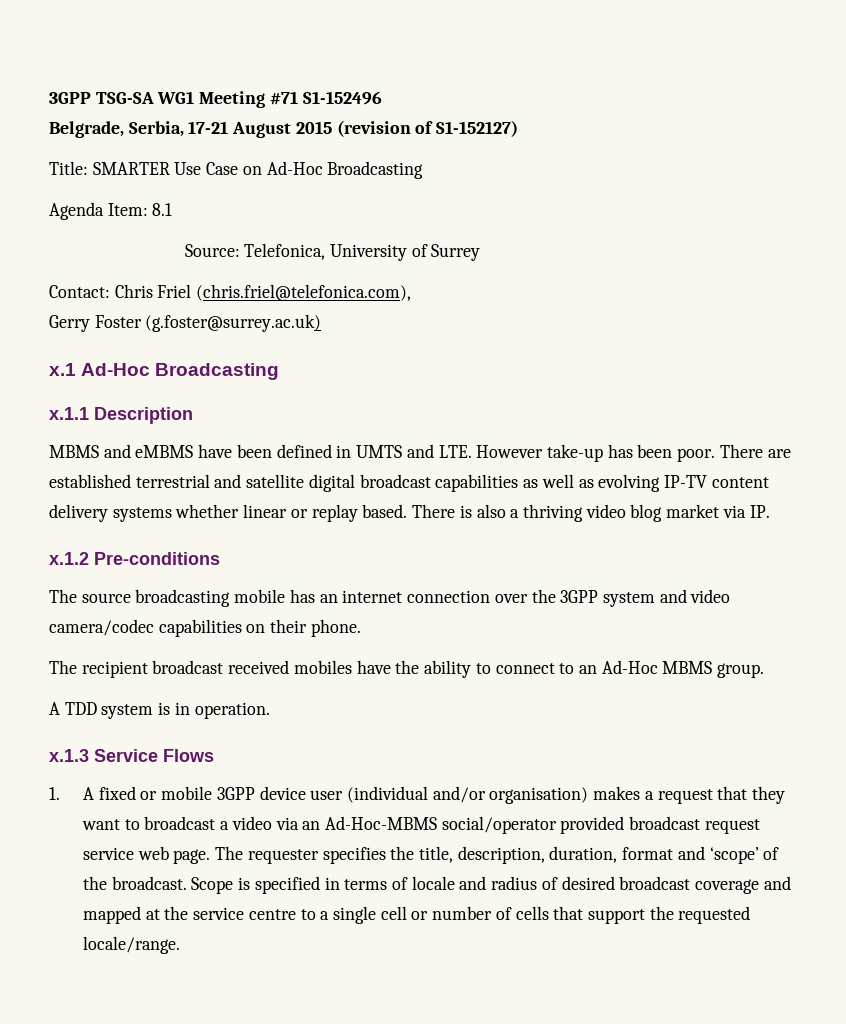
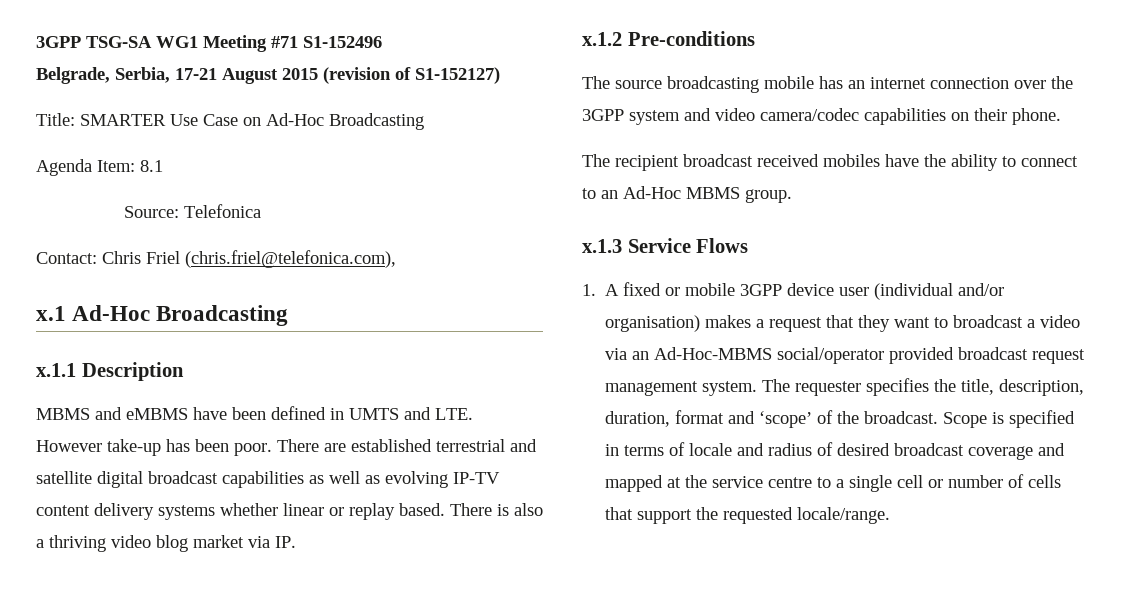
[244,243,481,261] Telefonica, University of Surrey -> [183,204,261,218] Telefonica
[49,314,322,332] // Gerry Foster (g.foster@surrey.ac.uk) -> (396, 259) none
[49,702,270,719] // A TDD system is in operation. -> (792, 196) none
[82,846,211,864] service web page. -> [605,381,758,396] management system.

